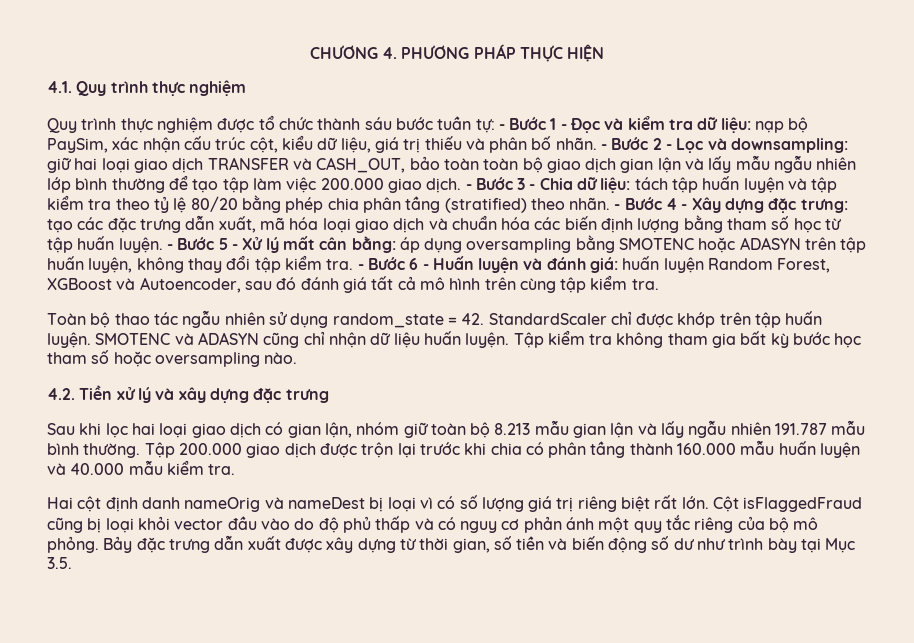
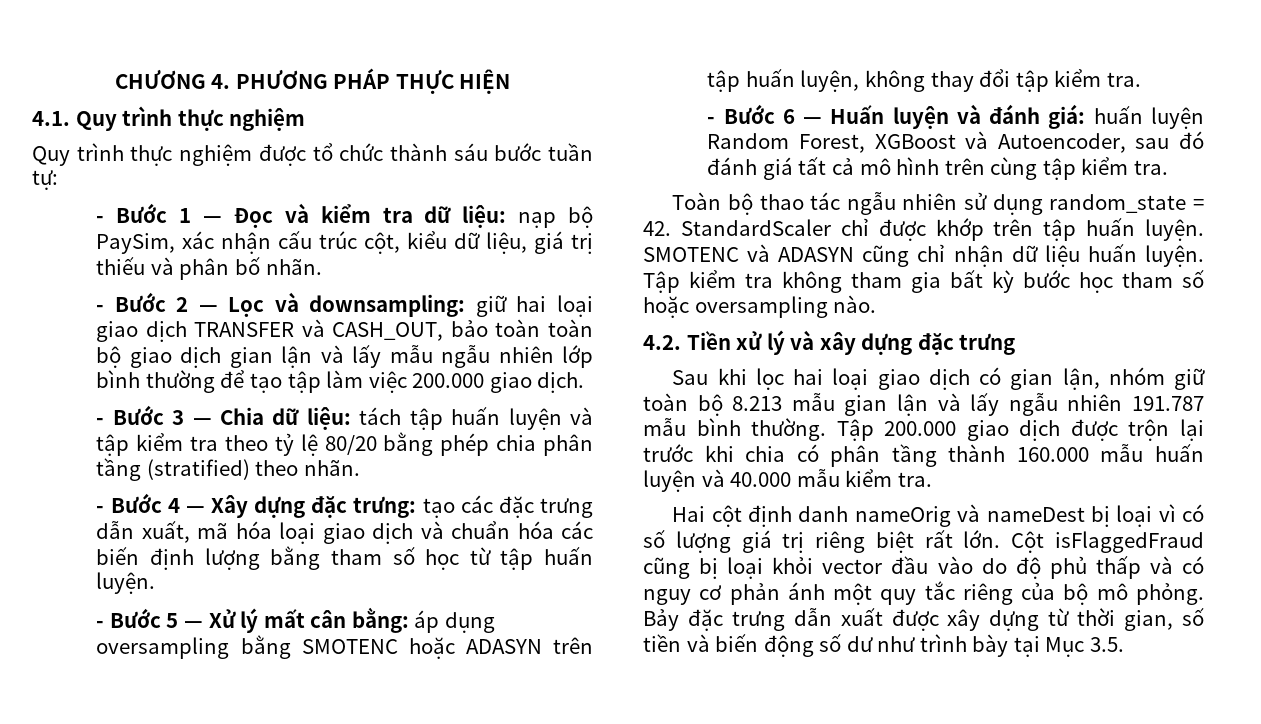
(495, 126) none -> (58, 180) //
[560,124,567,130] - -> [203,216,223,223] —
(597, 143) none -> (322, 267) //
[666,144,673,150] - -> [198,305,218,312] —
(462, 185) none -> (585, 382) //
[529,184,536,190] - -> [192,418,212,425] —
(611, 203) none -> (360, 468) //
[681,204,688,210] - -> [185,506,205,513] —
(163, 245) none -> (156, 583) //
[231,244,238,250] - -> [183,621,203,628] —
(354, 264) none -> (1141, 79) //
[422,264,429,270] - -> [803,117,823,124] —

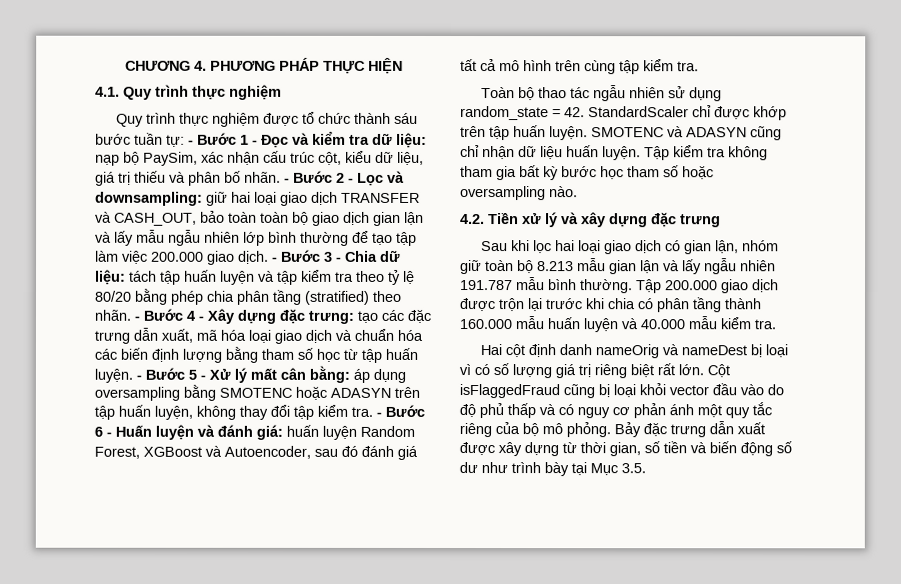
(58, 180) // -> (185, 140) none
[203,216,223,223] — -> [252,139,258,145] -
(322, 267) // -> (281, 177) none
[198,305,218,312] — -> [348,177,354,183] -
(585, 382) // -> (269, 257) none
[192,418,212,425] — -> [336,256,342,262] -
(360, 468) // -> (131, 315) none
[185,506,205,513] — -> [198,315,204,321] -
(156, 583) // -> (133, 375) none
[183,621,203,628] — -> [200,374,206,380] -
(1141, 79) // -> (373, 411) none
[803,117,823,124] — -> [106,431,112,437] -

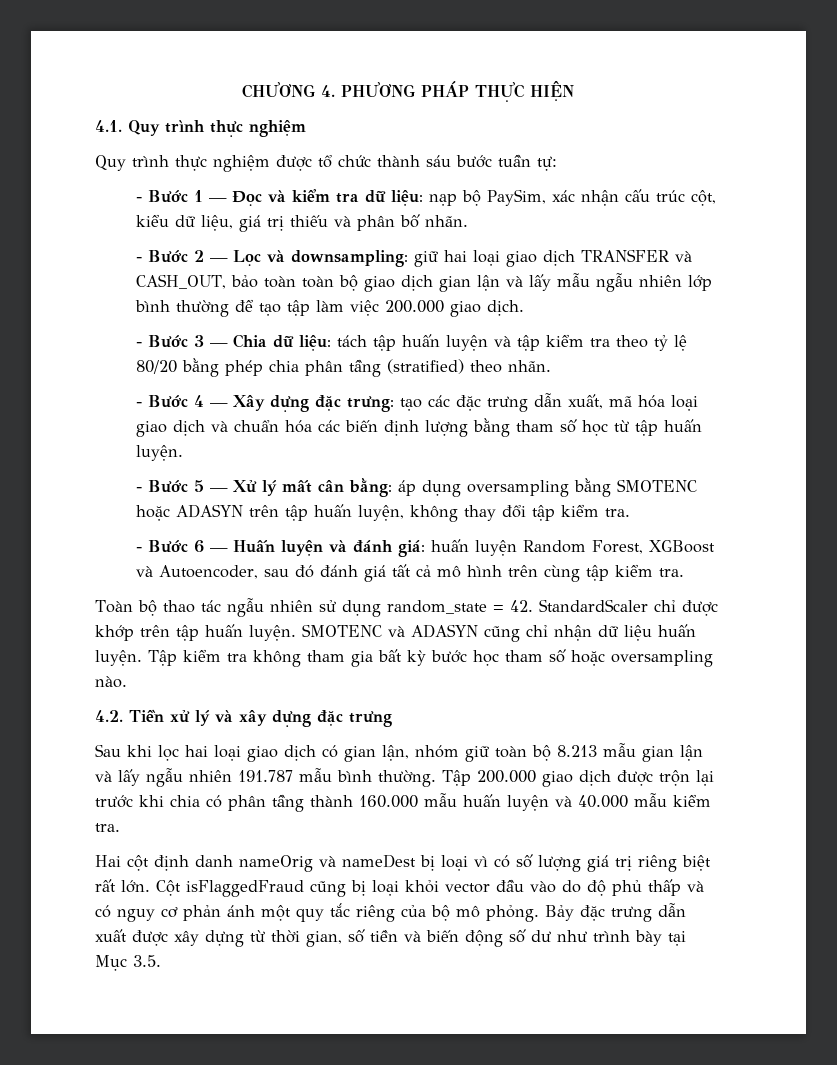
(185, 140) none -> (557, 163) //
[252,139,258,145] - -> [208,198,227,202] —
(281, 177) none -> (468, 221) //
[348,177,354,183] - -> [209,258,228,262] —
(269, 257) none -> (524, 308) //
[336,256,342,262] - -> [209,343,228,347] —
(131, 315) none -> (551, 366) //
[198,315,204,321] - -> [209,403,228,407] —
(133, 375) none -> (183, 453) //
[200,374,206,380] - -> [209,488,228,492] —
(373, 411) none -> (630, 512) //
[106,431,112,437] - -> [209,548,228,552] —

